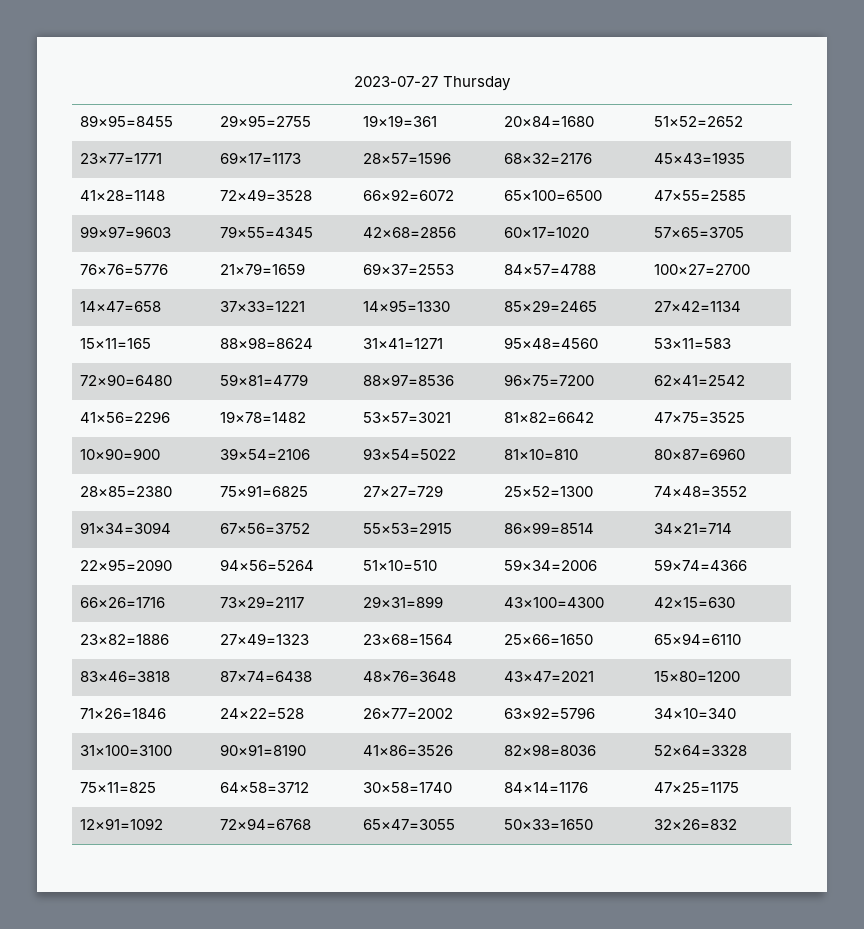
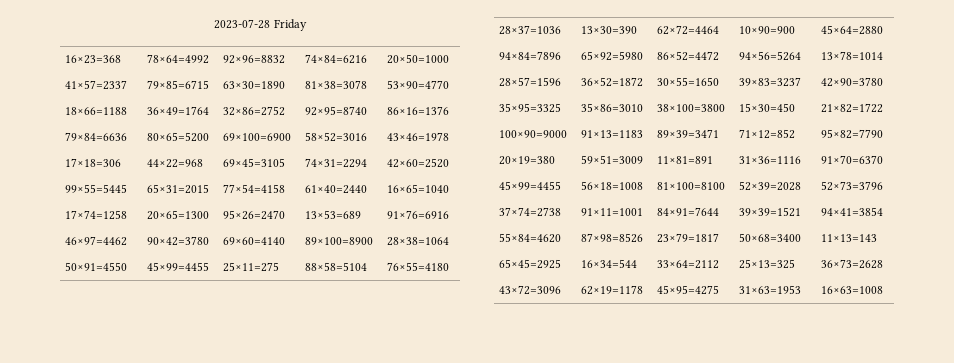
[354,76,511,91] [79,115,173,127] [219,115,311,127] [362,115,437,127] [503,116,594,127] [653,116,743,127] [79,153,162,164] [219,152,301,164] [362,152,451,164] [503,153,592,164] [653,152,745,164] [79,190,165,201] [219,189,312,201] [362,189,454,201] [503,190,602,201] [653,190,746,201] [79,226,171,238] [219,226,313,238] [362,227,456,238] [503,227,589,238] [653,227,744,238] [79,264,168,275] [219,263,305,275] [362,263,454,275] [503,264,596,275] [653,264,750,275] [79,301,161,312] [219,301,305,312] [362,300,450,312] [503,300,597,312] [653,301,741,312] [79,338,151,349] [219,337,313,349] [362,338,443,349] [503,337,598,349] [653,338,731,349] [79,374,172,386] [219,374,308,386] [362,374,454,386] [503,374,594,386] [653,375,745,386] [79,411,170,423] [219,411,306,423] [362,412,451,423] [503,412,594,423] [653,412,745,423] [79,448,160,460] [219,448,310,460] [362,448,456,460] [503,449,578,460] [653,448,745,460] [79,486,172,497] [219,485,308,497] [362,485,443,497] [503,486,593,497] [653,486,747,497] [79,522,171,534] [219,523,310,534] [362,522,452,534] [503,522,594,534] [653,523,732,534] [79,559,172,571] [219,559,314,571] [362,560,437,571] [503,559,597,571] [653,559,747,571] [79,597,165,608] [219,596,304,608] [362,596,443,608] [503,597,604,608] [653,597,735,608] [79,634,169,645] [219,633,309,645] [362,634,453,645] [503,634,593,645] [653,633,741,645] [79,671,170,682] [219,671,312,682] [362,671,456,682] [503,671,594,682] [653,671,740,682] [79,708,166,719] [219,708,304,719] [362,708,453,719] [503,707,595,719] [653,708,736,719] [79,745,172,756] [219,744,306,756] [362,745,453,756] [503,744,596,756] [653,745,747,756] [79,782,156,793] [219,782,309,793] [362,782,452,793] [503,782,588,793] [653,782,739,793] [79,818,163,830] [219,818,311,830] [362,819,455,830] [503,819,593,830] [653,819,737,830] 2023-07-27 Thursday // 89×95=8455 | 29×95=2755 | 19×19=361 | 20×84=1680 | 51×52=2652 // 23×77=1771 | 69×17=1173 | 28×57=1596 | 68×32=2176 | 45×43=1935 // 41×28=1148 | 72×49=3528 | 66×92=6072 | 65×100=6500 | 47×55=2585 // 99×97=9603 | 79×55=4345 | 42×68=2856 | 60×17=1020 | 57×65=3705 // 76×76=5776 | 21×79=1659 | 69×37=2553 | 84×57=4788 | 100×27=2700 // 14×47=658 | 37×33=1221 | 14×95=1330 | 85×29=2465 | 27×42=1134 // 15×11=165 | 88×98=8624 | 31×41=1271 | 95×48=4560 | 53×11=583 // 72×90=6480 | 59×81=4779 | 88×97=8536 | 96×75=7200 | 62×41=2542 // 41×56=2296 | 19×78=1482 | 53×57=3021 | 81×82=6642 | 47×75=3525 // 10×90=900 | 39×54=2106 | 93×54=5022 | 81×10=810 | 80×87=6960 // 28×85=2380 | 75×91=6825 | 27×27=729 | 25×52=1300 | 74×48=3552 // 91×34=3094 | 67×56=3752 | 55×53=2915 | 86×99=8514 | 34×21=714 // 22×95=2090 | 94×56=5264 | 51×10=510 | 59×34=2006 | 59×74=4366 // 66×26=1716 | 73×29=2117 | 29×31=899 | 43×100=4300 | 42×15=630 // 23×82=1886 | 27×49=1323 | 23×68=1564 | 25×66=1650 | 65×94=6110 // 83×46=3818 | 87×74=6438 | 48×76=3648 | 43×47=2021 | 15×80=1200 // 71×26=1846 | 24×22=528 | 26×77=2002 | 63×92=5796 | 34×10=340 // 31×100=3100 | 90×91=8190 | 41×86=3526 | 82×98=8036 | 52×64=3328 // 75×11=825 | 64×58=3712 | 30×58=1740 | 84×14=1176 | 47×25=1175 // 12×91=1092 | 72×94=6768 | 65×47=3055 | 50×33=1650 | 32×26=832 -> [214,19,307,31] [65,55,122,64] [147,54,210,64] [223,55,286,64] [305,54,368,64] [387,54,450,64] [65,80,128,90] [147,80,210,89] [223,81,286,89] [305,80,368,89] [387,80,450,89] [65,107,128,115] [147,106,210,115] [223,106,286,116] [305,106,368,116] [387,106,450,115] [65,132,128,141] [147,132,210,142] [223,133,292,141] [305,132,368,142] [387,132,450,141] [65,158,122,167] [147,159,204,168] [223,158,286,167] [305,158,368,168] [387,158,450,168] [65,184,128,193] [147,184,210,194] [223,184,286,193] [305,185,368,194] [387,184,450,193] [65,210,128,220] [147,210,210,220] [223,210,286,220] [305,210,362,219] [387,210,450,219] [65,236,128,246] [147,236,210,246] [223,237,286,245] [305,237,374,245] [387,237,450,246] [65,262,128,271] [147,262,210,271] [223,262,280,272] [305,262,368,271] [387,262,450,271] [499,25,562,35] [581,26,638,34] [657,25,720,35] [739,26,796,34] [821,25,884,35] [499,51,562,60] [581,51,644,61] [657,51,720,61] [739,51,802,61] [821,51,884,60] [499,77,562,87] [581,77,644,87] [657,77,720,86] [739,77,802,87] [821,77,884,87] [499,103,562,113] [581,103,644,112] [657,104,726,112] [739,103,796,112] [821,103,884,113] [499,130,568,138] [581,130,644,138] [657,129,720,138] [739,129,796,139] [821,129,884,139] [499,156,556,165] [581,155,644,164] [657,156,714,164] [739,156,802,164] [821,155,884,164] [499,181,562,190] [581,181,644,190] [657,182,726,190] [739,181,802,191] [821,181,884,191] [499,207,562,217] [581,208,644,216] [657,207,720,216] [739,207,802,217] [821,207,884,216] [499,233,562,243] [581,233,644,243] [657,233,720,243] [739,233,802,242] [821,234,878,242] [499,259,562,269] [581,259,638,268] [657,260,720,269] [739,259,796,269] [821,259,884,269] [499,285,562,295] [581,285,644,295] [657,285,720,295] [739,285,802,294] [821,286,884,294] 2023-07-28 Friday // 16×23=368 | 78×64=4992 | 92×96=8832 | 74×84=6216 | 20×50=1000 // 41×57=2337 | 79×85=6715 | 63×30=1890 | 81×38=3078 | 53×90=4770 // 18×66=1188 | 36×49=1764 | 32×86=2752 | 92×95=8740 | 86×16=1376 // 79×84=6636 | 80×65=5200 | 69×100=6900 | 58×52=3016 | 43×46=1978 // 17×18=306 | 44×22=968 | 69×45=3105 | 74×31=2294 | 42×60=2520 // 99×55=5445 | 65×31=2015 | 77×54=4158 | 61×40=2440 | 16×65=1040 // 17×74=1258 | 20×65=1300 | 95×26=2470 | 13×53=689 | 91×76=6916 // 46×97=4462 | 90×42=3780 | 69×60=4140 | 89×100=8900 | 28×38=1064 // 50×91=4550 | 45×99=4455 | 25×11=275 | 88×58=5104 | 76×55=4180 // 28×37=1036 | 13×30=390 | 62×72=4464 | 10×90=900 | 45×64=2880 // 94×84=7896 | 65×92=5980 | 86×52=4472 | 94×56=5264 | 13×78=1014 // 28×57=1596 | 36×52=1872 | 30×55=1650 | 39×83=3237 | 42×90=3780 // 35×95=3325 | 35×86=3010 | 38×100=3800 | 15×30=450 | 21×82=1722 // 100×90=9000 | 91×13=1183 | 89×39=3471 | 71×12=852 | 95×82=7790 // 20×19=380 | 59×51=3009 | 11×81=891 | 31×36=1116 | 91×70=6370 // 45×99=4455 | 56×18=1008 | 81×100=8100 | 52×39=2028 | 52×73=3796 // 37×74=2738 | 91×11=1001 | 84×91=7644 | 39×39=1521 | 94×41=3854 // 55×84=4620 | 87×98=8526 | 23×79=1817 | 50×68=3400 | 11×13=143 // 65×45=2925 | 16×34=544 | 33×64=2112 | 25×13=325 | 36×73=2628 // 43×72=3096 | 62×19=1178 | 45×95=4275 | 31×63=1953 | 16×63=1008

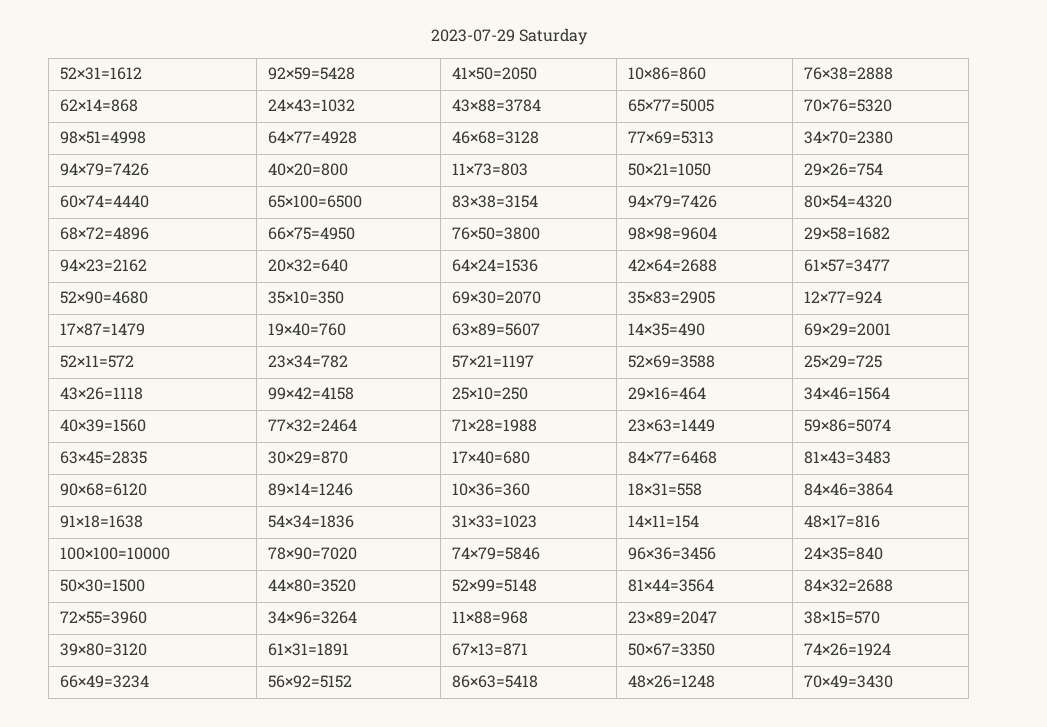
[214,19,307,31] [65,55,122,64] [147,54,210,64] [223,55,286,64] [305,54,368,64] [387,54,450,64] [65,80,128,90] [147,80,210,89] [223,81,286,89] [305,80,368,89] [387,80,450,89] [65,107,128,115] [147,106,210,115] [223,106,286,116] [305,106,368,116] [387,106,450,115] [65,132,128,141] [147,132,210,142] [223,133,292,141] [305,132,368,142] [387,132,450,141] [65,158,122,167] [147,159,204,168] [223,158,286,167] [305,158,368,168] [387,158,450,168] [65,184,128,193] [147,184,210,194] [223,184,286,193] [305,185,368,194] [387,184,450,193] [65,210,128,220] [147,210,210,220] [223,210,286,220] [305,210,362,219] [387,210,450,219] [65,236,128,246] [147,236,210,246] [223,237,286,245] [305,237,374,245] [387,237,450,246] [65,262,128,271] [147,262,210,271] [223,262,280,272] [305,262,368,271] [387,262,450,271] [499,25,562,35] [581,26,638,34] [657,25,720,35] [739,26,796,34] [821,25,884,35] [499,51,562,60] [581,51,644,61] [657,51,720,61] [739,51,802,61] [821,51,884,60] [499,77,562,87] [581,77,644,87] [657,77,720,86] [739,77,802,87] [821,77,884,87] [499,103,562,113] [581,103,644,112] [657,104,726,112] [739,103,796,112] [821,103,884,113] [499,130,568,138] [581,130,644,138] [657,129,720,138] [739,129,796,139] [821,129,884,139] [499,156,556,165] [581,155,644,164] [657,156,714,164] [739,156,802,164] [821,155,884,164] [499,181,562,190] [581,181,644,190] [657,182,726,190] [739,181,802,191] [821,181,884,191] [499,207,562,217] [581,208,644,216] [657,207,720,216] [739,207,802,217] [821,207,884,216] [499,233,562,243] [581,233,644,243] [657,233,720,243] [739,233,802,242] [821,234,878,242] [499,259,562,269] [581,259,638,268] [657,260,720,269] [739,259,796,269] [821,259,884,269] [499,285,562,295] [581,285,644,295] [657,285,720,295] [739,285,802,294] [821,286,884,294] 2023-07-28 Friday // 16×23=368 | 78×64=4992 | 92×96=8832 | 74×84=6216 | 20×50=1000 // 41×57=2337 | 79×85=6715 | 63×30=1890 | 81×38=3078 | 53×90=4770 // 18×66=1188 | 36×49=1764 | 32×86=2752 | 92×95=8740 | 86×16=1376 // 79×84=6636 | 80×65=5200 | 69×100=6900 | 58×52=3016 | 43×46=1978 // 17×18=306 | 44×22=968 | 69×45=3105 | 74×31=2294 | 42×60=2520 // 99×55=5445 | 65×31=2015 | 77×54=4158 | 61×40=2440 | 16×65=1040 // 17×74=1258 | 20×65=1300 | 95×26=2470 | 13×53=689 | 91×76=6916 // 46×97=4462 | 90×42=3780 | 69×60=4140 | 89×100=8900 | 28×38=1064 // 50×91=4550 | 45×99=4455 | 25×11=275 | 88×58=5104 | 76×55=4180 // 28×37=1036 | 13×30=390 | 62×72=4464 | 10×90=900 | 45×64=2880 // 94×84=7896 | 65×92=5980 | 86×52=4472 | 94×56=5264 | 13×78=1014 // 28×57=1596 | 36×52=1872 | 30×55=1650 | 39×83=3237 | 42×90=3780 // 35×95=3325 | 35×86=3010 | 38×100=3800 | 15×30=450 | 21×82=1722 // 100×90=9000 | 91×13=1183 | 89×39=3471 | 71×12=852 | 95×82=7790 // 20×19=380 | 59×51=3009 | 11×81=891 | 31×36=1116 | 91×70=6370 // 45×99=4455 | 56×18=1008 | 81×100=8100 | 52×39=2028 | 52×73=3796 // 37×74=2738 | 91×11=1001 | 84×91=7644 | 39×39=1521 | 94×41=3854 // 55×84=4620 | 87×98=8526 | 23×79=1817 | 50×68=3400 | 11×13=143 // 65×45=2925 | 16×34=544 | 33×64=2112 | 25×13=325 | 36×73=2628 // 43×72=3096 | 62×19=1178 | 45×95=4275 | 31×63=1953 | 16×63=1008 -> [430,28,589,45] [60,67,143,80] [268,67,356,80] [452,67,538,80] [628,67,707,80] [804,67,894,80] [60,99,139,112] [268,99,356,112] [452,99,542,112] [628,99,715,112] [804,99,893,112] [60,131,147,144] [268,131,358,144] [452,131,540,144] [628,131,715,144] [804,131,894,144] [60,163,150,176] [268,163,349,176] [452,163,529,176] [628,163,712,176] [804,163,884,176] [60,195,150,208] [268,195,363,208] [452,195,539,208] [628,195,718,208] [804,195,893,208] [60,227,150,240] [268,227,356,240] [452,227,541,240] [628,227,718,240] [804,227,891,240] [60,259,148,272] [268,259,349,272] [452,259,539,272] [628,259,718,272] [804,259,891,272] [60,291,149,304] [268,291,345,304] [452,291,542,304] [628,291,716,304] [804,291,883,304] [60,323,146,336] [268,323,347,336] [452,323,541,336] [628,323,706,336] [804,323,892,336] [60,355,135,368] [268,355,349,368] [452,355,535,368] [628,355,716,368] [804,355,883,368] [60,387,144,400] [268,387,355,400] [452,387,529,400] [628,387,707,400] [804,387,891,400] [60,419,147,432] [268,419,358,432] [452,419,538,432] [628,419,716,432] [804,419,892,432] [60,451,148,464] [268,451,349,464] [452,451,531,464] [628,451,718,464] [804,451,892,464] [60,483,148,496] [268,483,354,496] [452,483,531,496] [628,483,703,496] [804,483,894,496] [60,515,144,528] [268,515,355,528] [452,515,538,528] [628,515,700,528] [804,515,881,528] [60,547,171,560] [268,547,358,560] [452,547,541,560] [628,547,717,560] [804,547,884,560] [60,579,146,592] [268,579,357,592] [452,579,538,592] [628,579,715,592] [804,579,894,592] [60,611,148,624] [268,611,358,624] [452,611,529,624] [628,611,718,624] [804,611,881,624] [60,643,148,656] [268,643,350,656] [452,643,529,656] [628,643,716,656] [804,643,892,656] [60,675,150,688] [268,675,353,688] [452,675,539,688] [628,675,716,688] [804,675,894,688] 2023-07-29 Saturday // 52×31=1612 | 92×59=5428 | 41×50=2050 | 10×86=860 | 76×38=2888 // 62×14=868 | 24×43=1032 | 43×88=3784 | 65×77=5005 | 70×76=5320 // 98×51=4998 | 64×77=4928 | 46×68=3128 | 77×69=5313 | 34×70=2380 // 94×79=7426 | 40×20=800 | 11×73=803 | 50×21=1050 | 29×26=754 // 60×74=4440 | 65×100=6500 | 83×38=3154 | 94×79=7426 | 80×54=4320 // 68×72=4896 | 66×75=4950 | 76×50=3800 | 98×98=9604 | 29×58=1682 // 94×23=2162 | 20×32=640 | 64×24=1536 | 42×64=2688 | 61×57=3477 // 52×90=4680 | 35×10=350 | 69×30=2070 | 35×83=2905 | 12×77=924 // 17×87=1479 | 19×40=760 | 63×89=5607 | 14×35=490 | 69×29=2001 // 52×11=572 | 23×34=782 | 57×21=1197 | 52×69=3588 | 25×29=725 // 43×26=1118 | 99×42=4158 | 25×10=250 | 29×16=464 | 34×46=1564 // 40×39=1560 | 77×32=2464 | 71×28=1988 | 23×63=1449 | 59×86=5074 // 63×45=2835 | 30×29=870 | 17×40=680 | 84×77=6468 | 81×43=3483 // 90×68=6120 | 89×14=1246 | 10×36=360 | 18×31=558 | 84×46=3864 // 91×18=1638 | 54×34=1836 | 31×33=1023 | 14×11=154 | 48×17=816 // 100×100=10000 | 78×90=7020 | 74×79=5846 | 96×36=3456 | 24×35=840 // 50×30=1500 | 44×80=3520 | 52×99=5148 | 81×44=3564 | 84×32=2688 // 72×55=3960 | 34×96=3264 | 11×88=968 | 23×89=2047 | 38×15=570 // 39×80=3120 | 61×31=1891 | 67×13=871 | 50×67=3350 | 74×26=1924 // 66×49=3234 | 56×92=5152 | 86×63=5418 | 48×26=1248 | 70×49=3430

